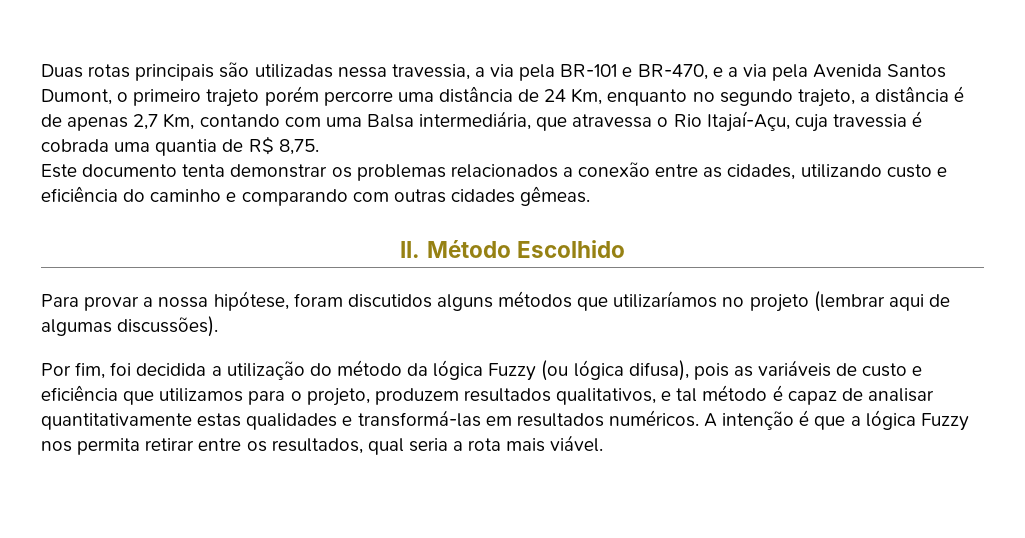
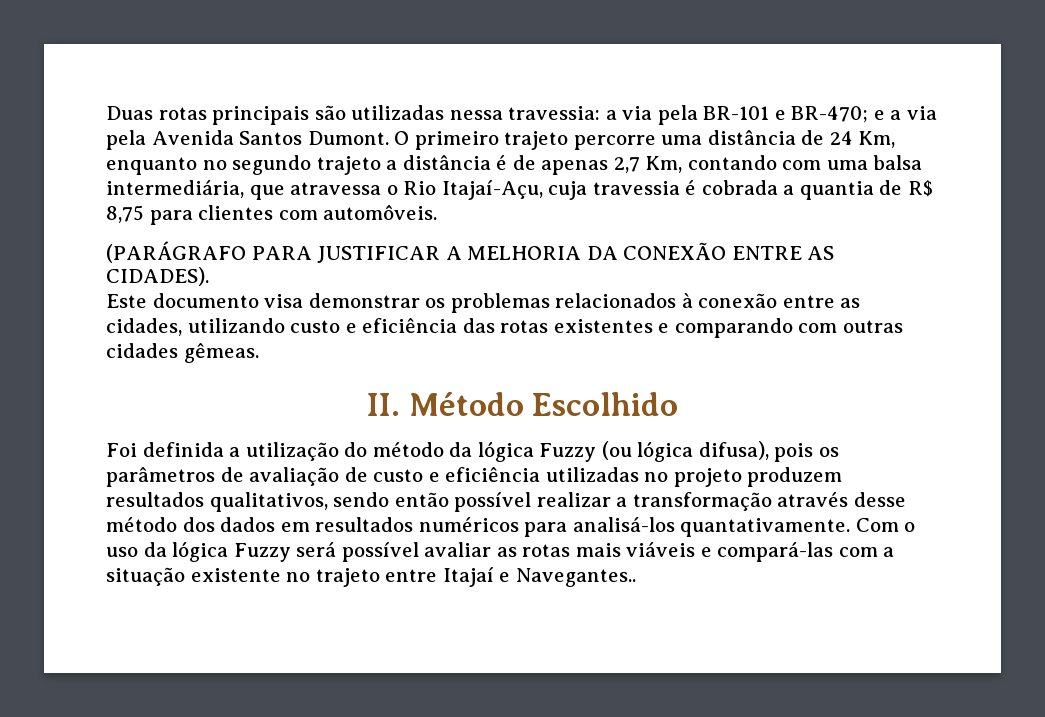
[391,64,470,80] travessia, -> [508,106,601,120] travessia:
[637,64,708,80] BR-470, -> [791,106,869,123] BR-470;
[41,89,129,105] Dumont, o -> [307,131,410,145] Dumont. O
[264,86,319,106] porém -> (569, 140) none
[797,89,855,107] trajeto, -> [316,156,381,175] trajeto
[366,114,414,128] Balsa -> [873,155,923,170] balsa
[114,142,151,152] uma -> [783,185,795,195] a
[278,139,319,155] 8,75. -> [106,205,438,225] [106,241,835,263] [106,267,209,286] 8,75 para clientes com automôveis. // (PARÁGRAFO PARA JUSTIFICAR A MELHORIA DA CONEXÃO ENTRE AS CIDADES).
[182,164,226,177] tenta -> [264,294,304,308] visa
[562,167,573,177] a -> [681,293,693,308] à
[123,189,222,202] do caminho -> [462,318,653,333] das rotas existentes
[41,291,950,312] [41,316,219,337] [41,362,207,379] Para provar a nossa hipótese, foram discutidos alguns métodos que utilizaríamos no projeto (lembrar aqui de algumas discussões). // Por fim, foi decidida -> [106,442,224,457] Foi definida
[733,360,923,377] [41,385,934,406] [41,410,969,431] [41,435,604,455] as variáveis de custo e eficiência que utilizamos para o projeto, produzem resultados qualitativos, e tal método é capaz de analisar quantitativamente estas qualidades e transformá-las em resultados numéricos. A intenção é que a lógica Fuzzy nos permita retirar entre os resultados, qual seria a rota mais viável. -> [818,447,839,457] [106,467,843,487] [106,492,906,512] [106,517,916,537] [106,541,895,562] [106,567,636,587] os parâmetros de avaliação de custo e eficiência utilizadas no projeto produzem resultados qualitativos, sendo então possível realizar a transformação através desse método dos dados em resultados numéricos para analisá-los quantativamente. Com o uso da lógica Fuzzy será possível avaliar as rotas mais viáveis e compará-las com a situação existente no trajeto entre Itajaí e Navegantes..

